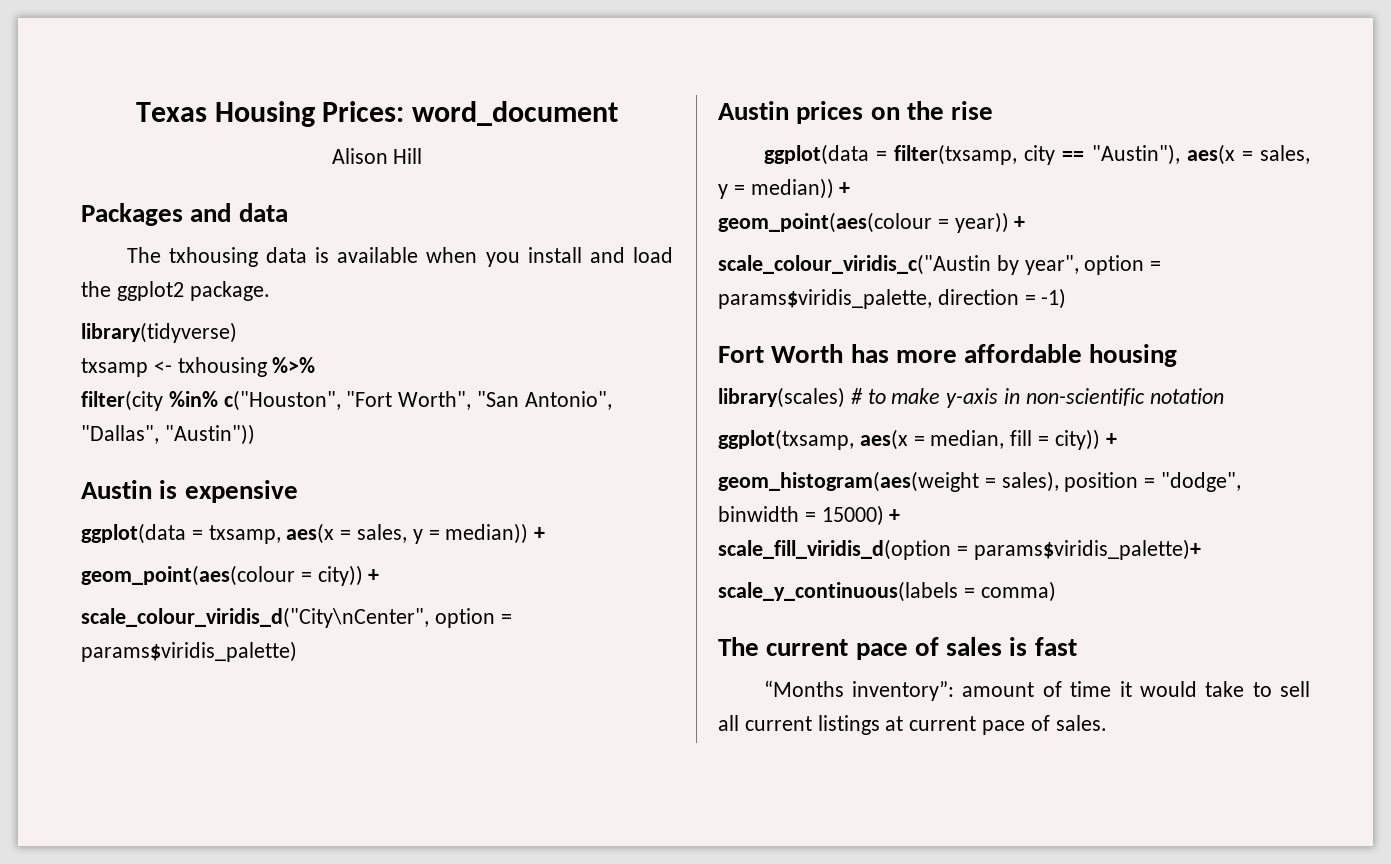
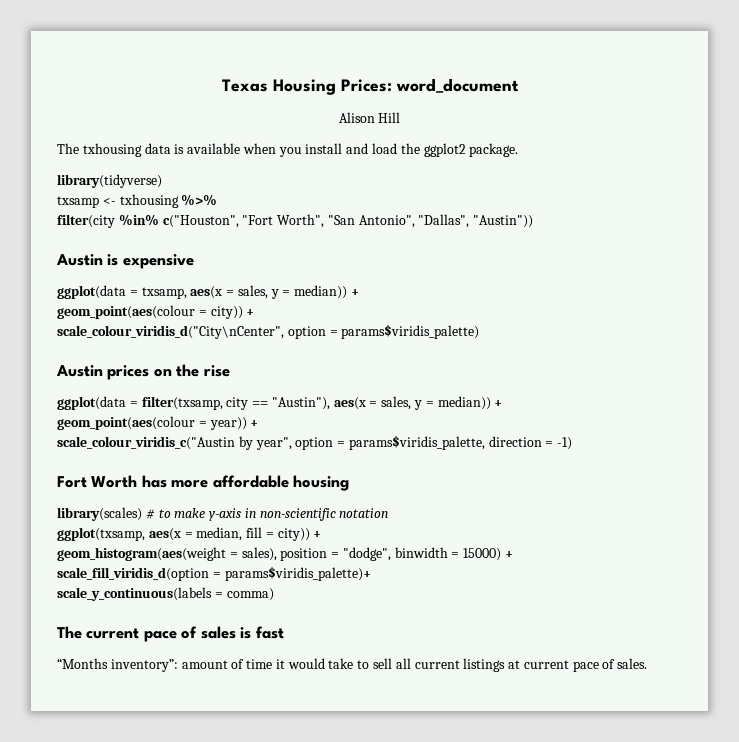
[81,203,288,226] // Packages and data -> (401, 117) none

